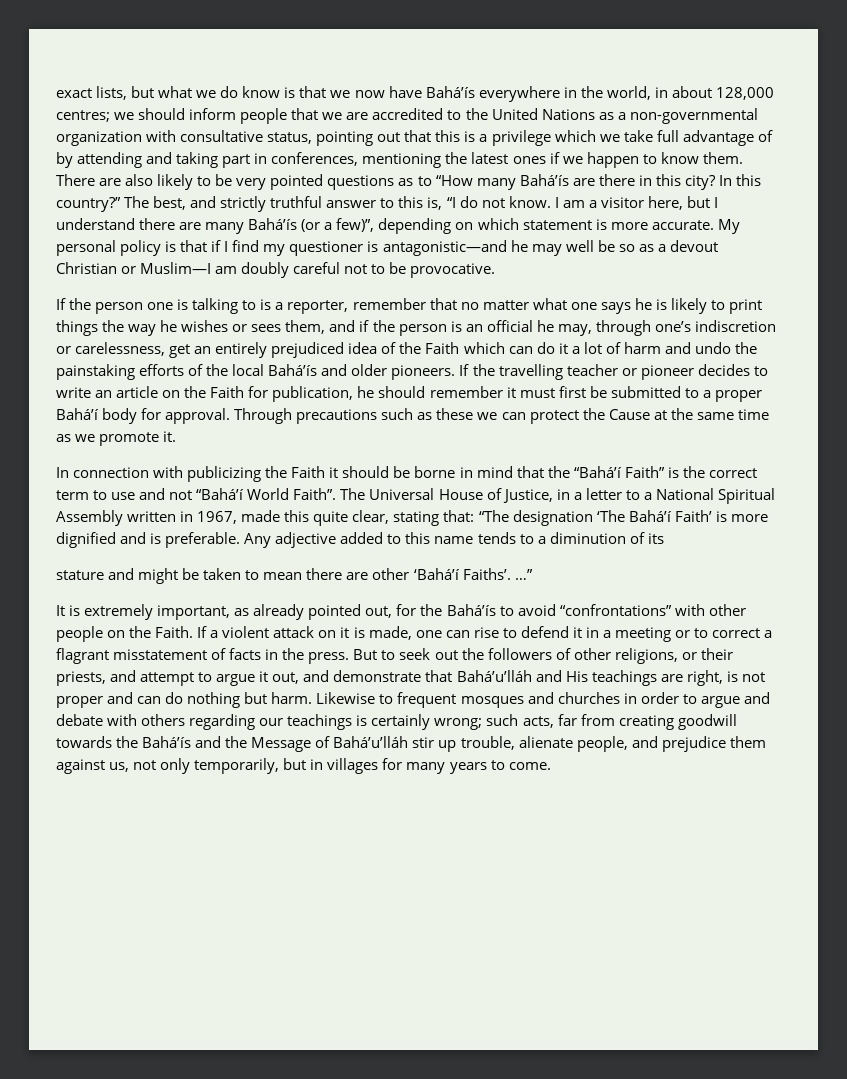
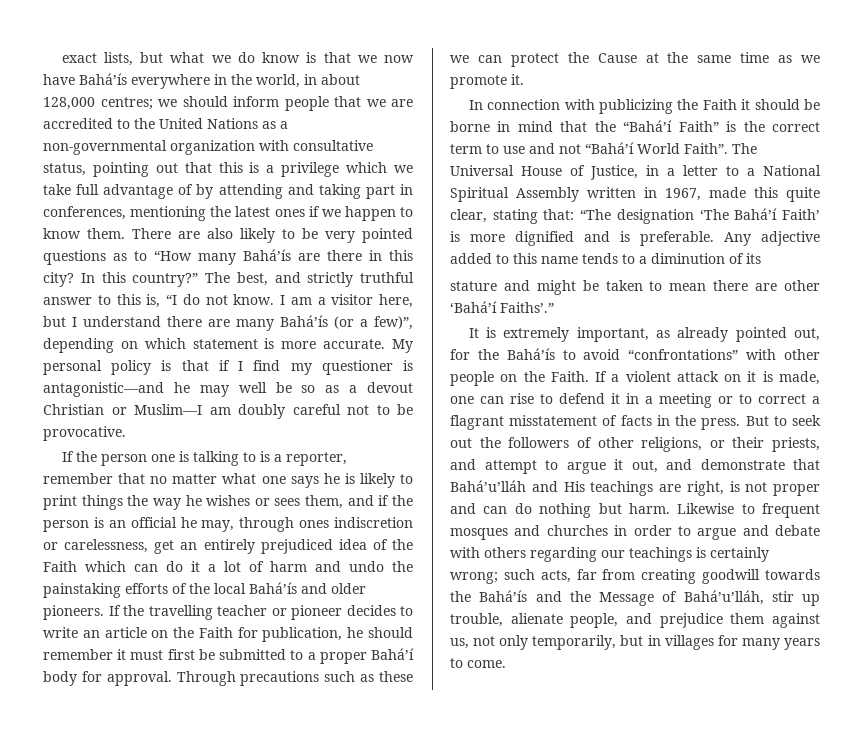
[654,321,691,332] one’s -> [299,520,330,528] ones
[462,568,533,580] Faiths’. …” -> [500,302,554,313] Faiths’.”
[333,736,409,748] Bahá’u’lláh -> [683,590,764,605] Bahá’u’lláh,

